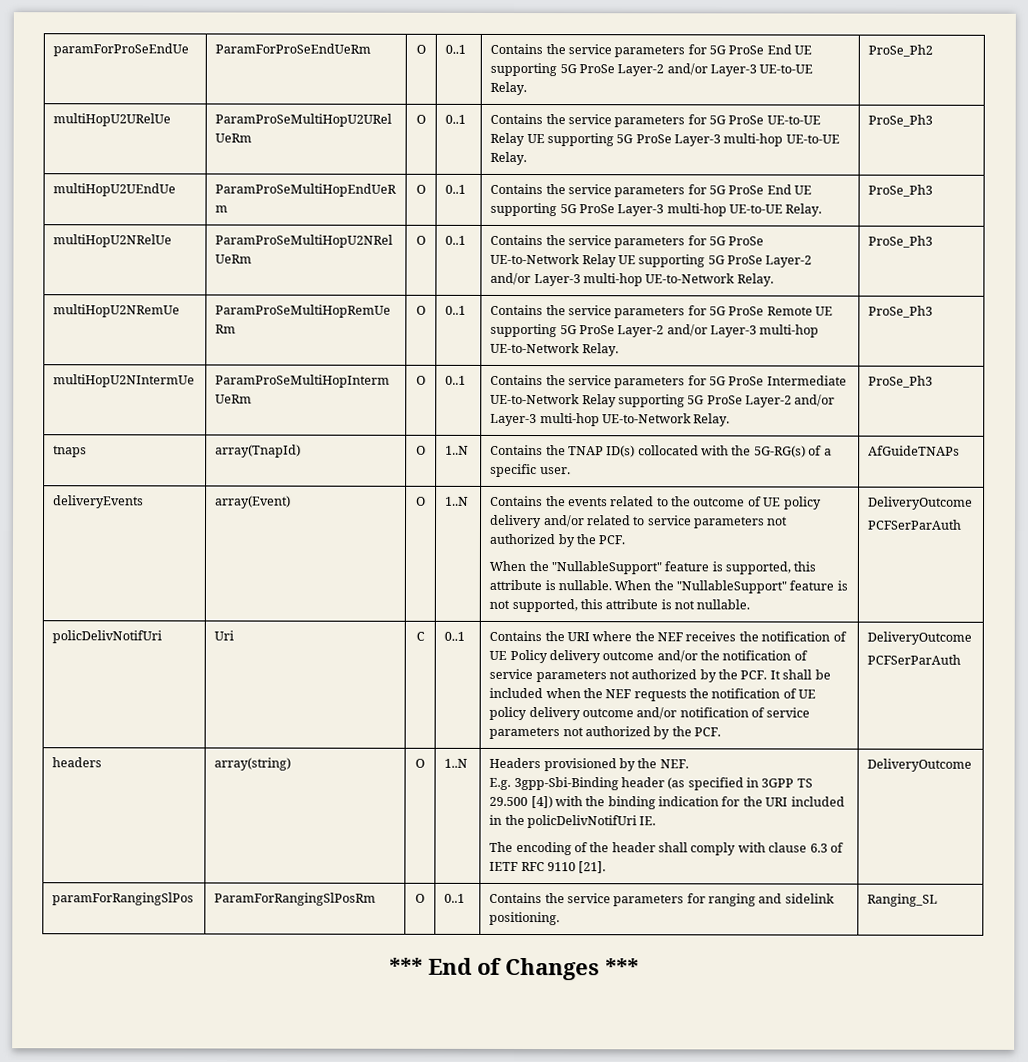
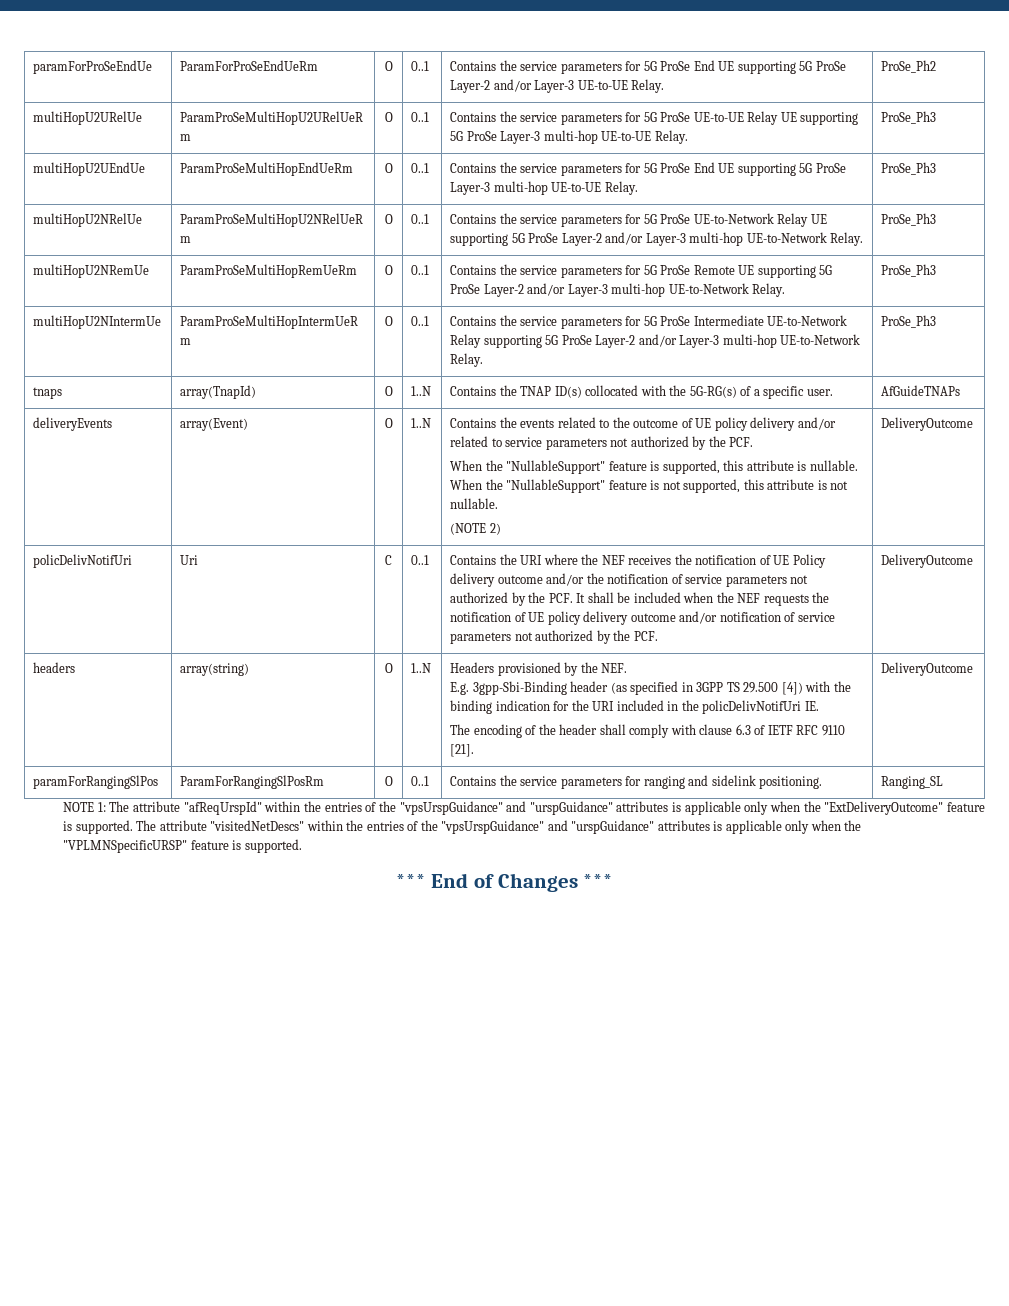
[868,496,974,510] [868,519,963,530] | DeliveryOutcome // PCFSerParAuth -> [450,523,501,535] [881,417,974,431] // (NOTE 2) | DeliveryOutcome
[867,654,962,665] // PCFSerParAuth -> (974, 561) none
(939, 900) none -> [63,801,985,815] [63,820,862,834] [63,839,302,853] // NOTE 1: The attribute "afReqUrspId" within the entries of the "vpsUrspGuidance" and "urspGuidance" attributes is applicable only when the "ExtDeliveryOutcome" feature is supported. The attribute "visitedNetDescs" within the entries of the "vpsUrspGuidance" and "urspGuidance" attributes is applicable only when the "VPLMNSpecificURSP" feature is supported.

